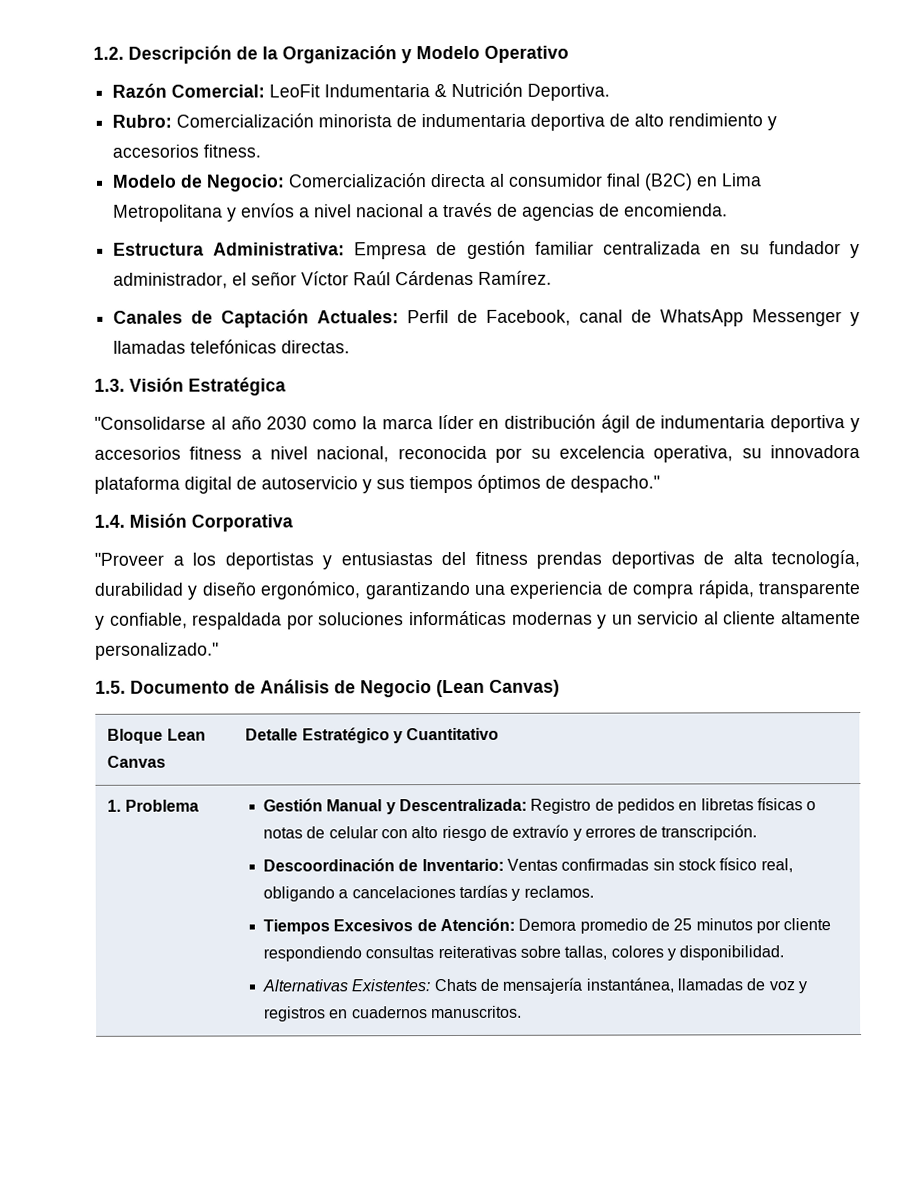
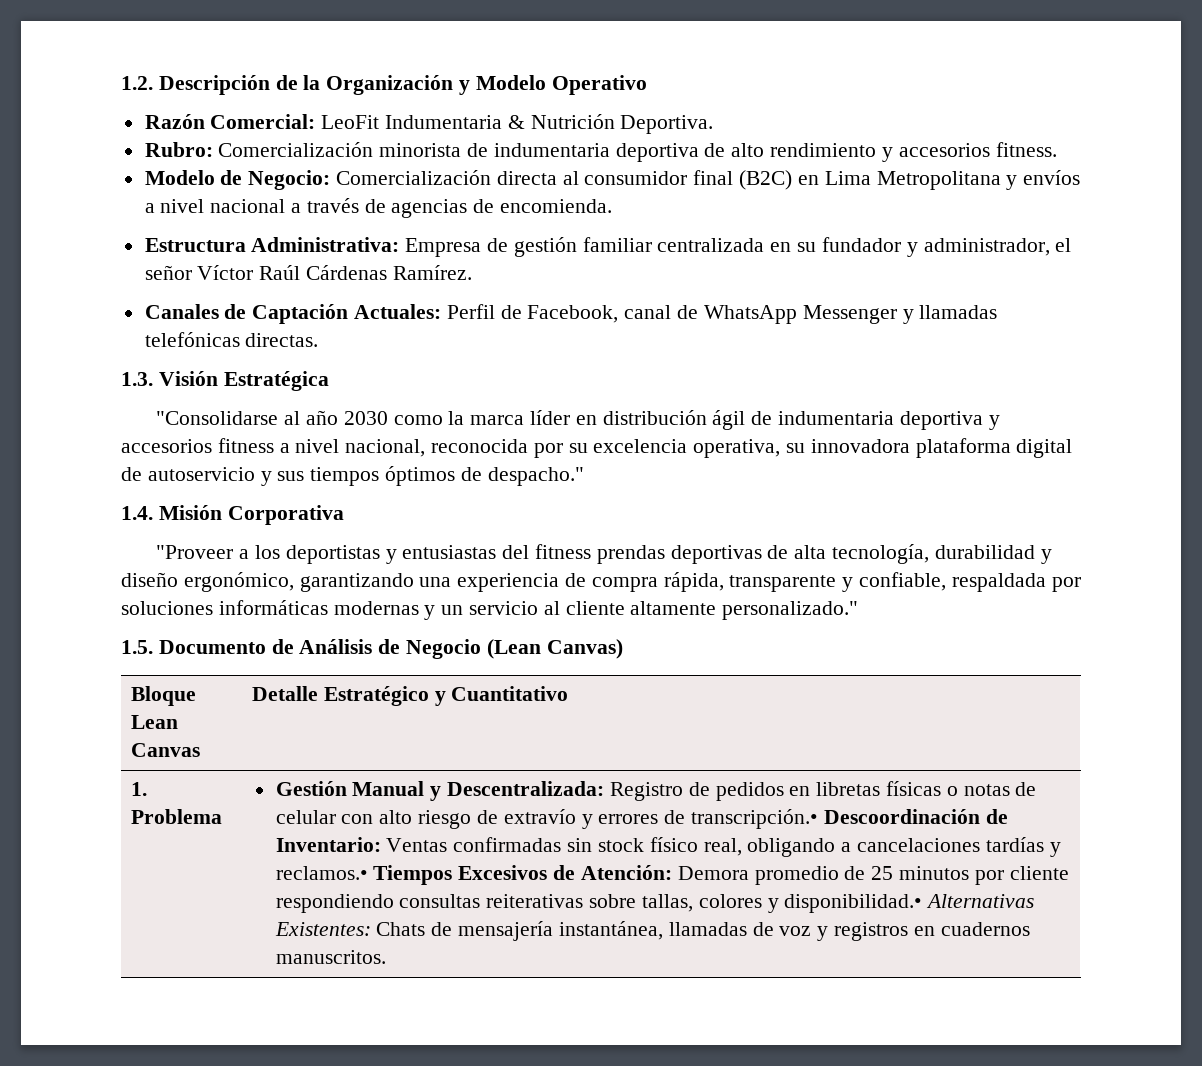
[661,824,758,841] transcripción. // -> [690,809,818,829] transcripción.•
[523,885,594,898] reclamos. // -> [275,866,368,880] reclamos.•
[679,945,785,961] disponibilidad. // -> [784,894,923,913] disponibilidad.•

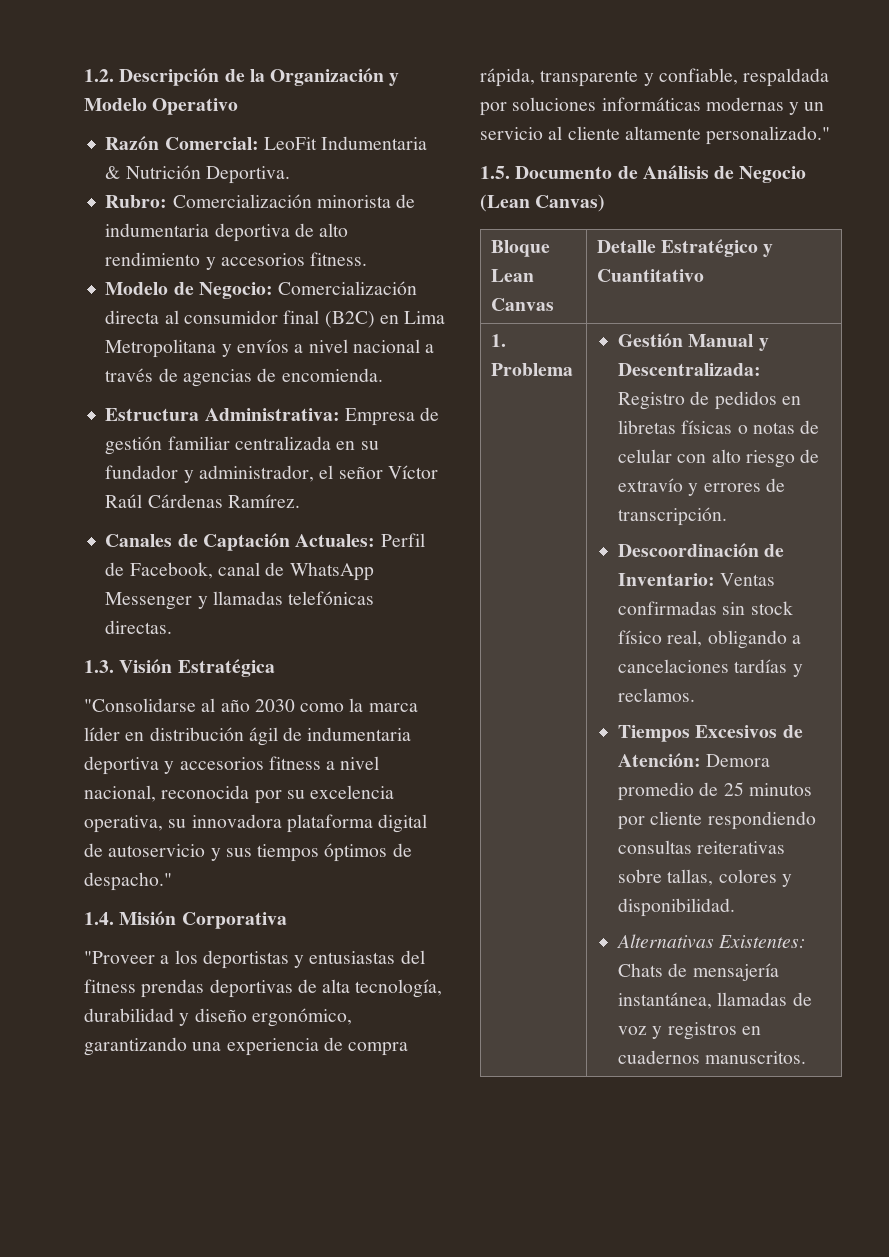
[690,809,818,829] transcripción.• -> [618,507,728,526] transcripción. //
[275,866,368,880] reclamos.• -> [618,688,696,702] reclamos. //
[784,894,923,913] disponibilidad.• -> [618,898,736,917] disponibilidad. //

